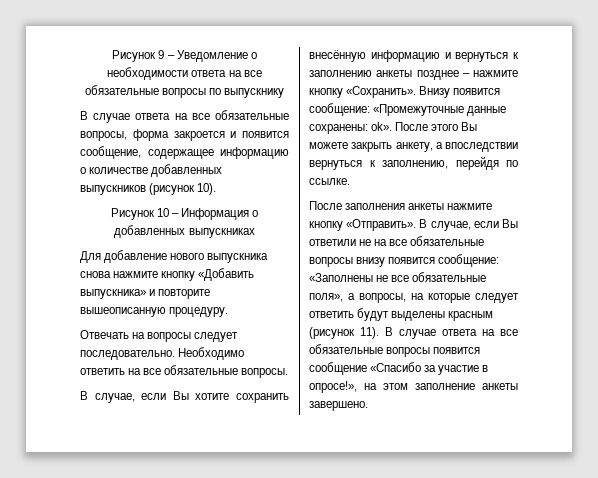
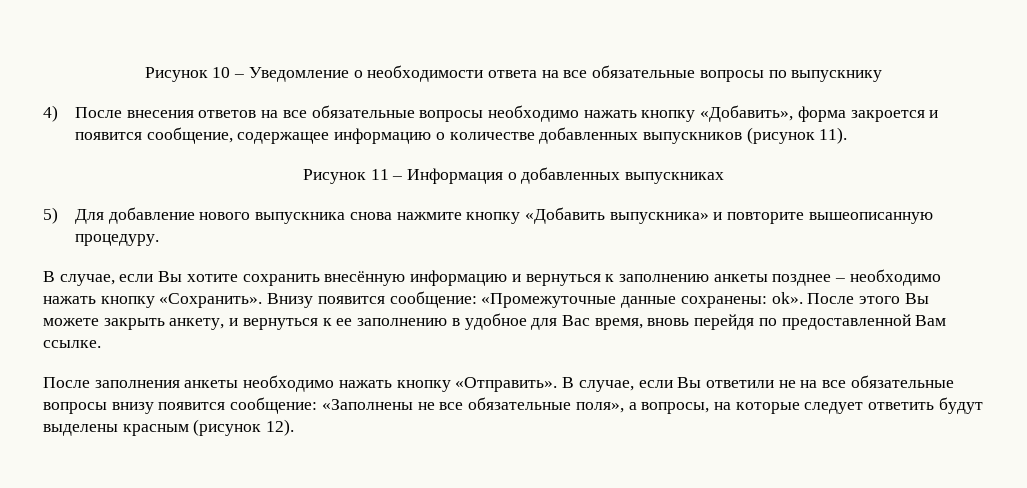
[112,50,165,62] Рисунок 9 -> [144,67,231,82] Рисунок 10
[80,110,289,123] [80,131,127,141] В случае ответа на все обязательные вопросы, -> [43,105,794,122] 4) После внесения ответов на все обязательные вопросы необходимо нажать кнопку «Добавить»,
[197,183,217,195] [110,208,169,220] 10). // Рисунок 10 -> [819,127,848,144] [302,169,389,184] 11). // Рисунок 11
(255, 233) none -> [43,207,58,224] 5)
[80,330,239,342] [80,347,245,360] [80,365,289,378] // Отвечать на вопросы следует последовательно. Необходимо ответить на все обязательные вопросы. -> (159, 240) none
[473,70,518,77] нажмите -> [849,269,941,286] [43,296,96,304] необходимо нажать
[435,142,518,152] [309,156,518,170] а впоследствии вернуться к заполнению, перейдя по -> [229,313,947,330] и вернуться к ее заполнению в удобное для Вас время, вновь перейдя по предоставленной Вам
[447,203,493,210] нажмите -> [243,375,392,392] необходимо нажать
[360,327,518,339] [309,344,481,357] [309,362,489,375] [309,381,518,393] [309,401,368,411] 11). В случае ответа на все обязательные вопросы появится сообщение «Спасибо за участие в опросе!», на этом заполнение анкеты завершено. -> [266,419,295,436] 12).

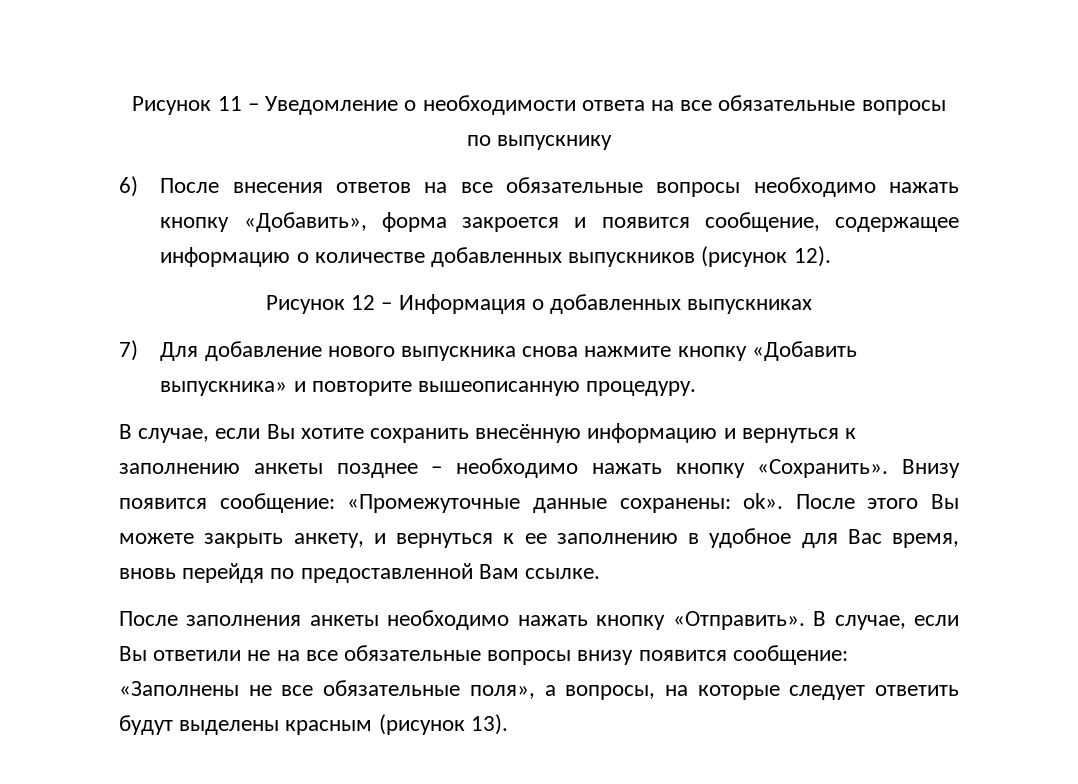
[144,67,231,82] Рисунок 10 -> [132,96,242,115] Рисунок 11
[43,105,58,122] 4) -> [119,176,138,197] 6)
[819,127,848,144] [302,169,389,184] 11). // Рисунок 11 -> [793,246,831,267] [265,295,376,314] 12). // Рисунок 12
[43,207,58,224] 5) -> [119,340,138,361] 7)
[266,419,295,436] 12). -> [470,714,508,735] 13).

